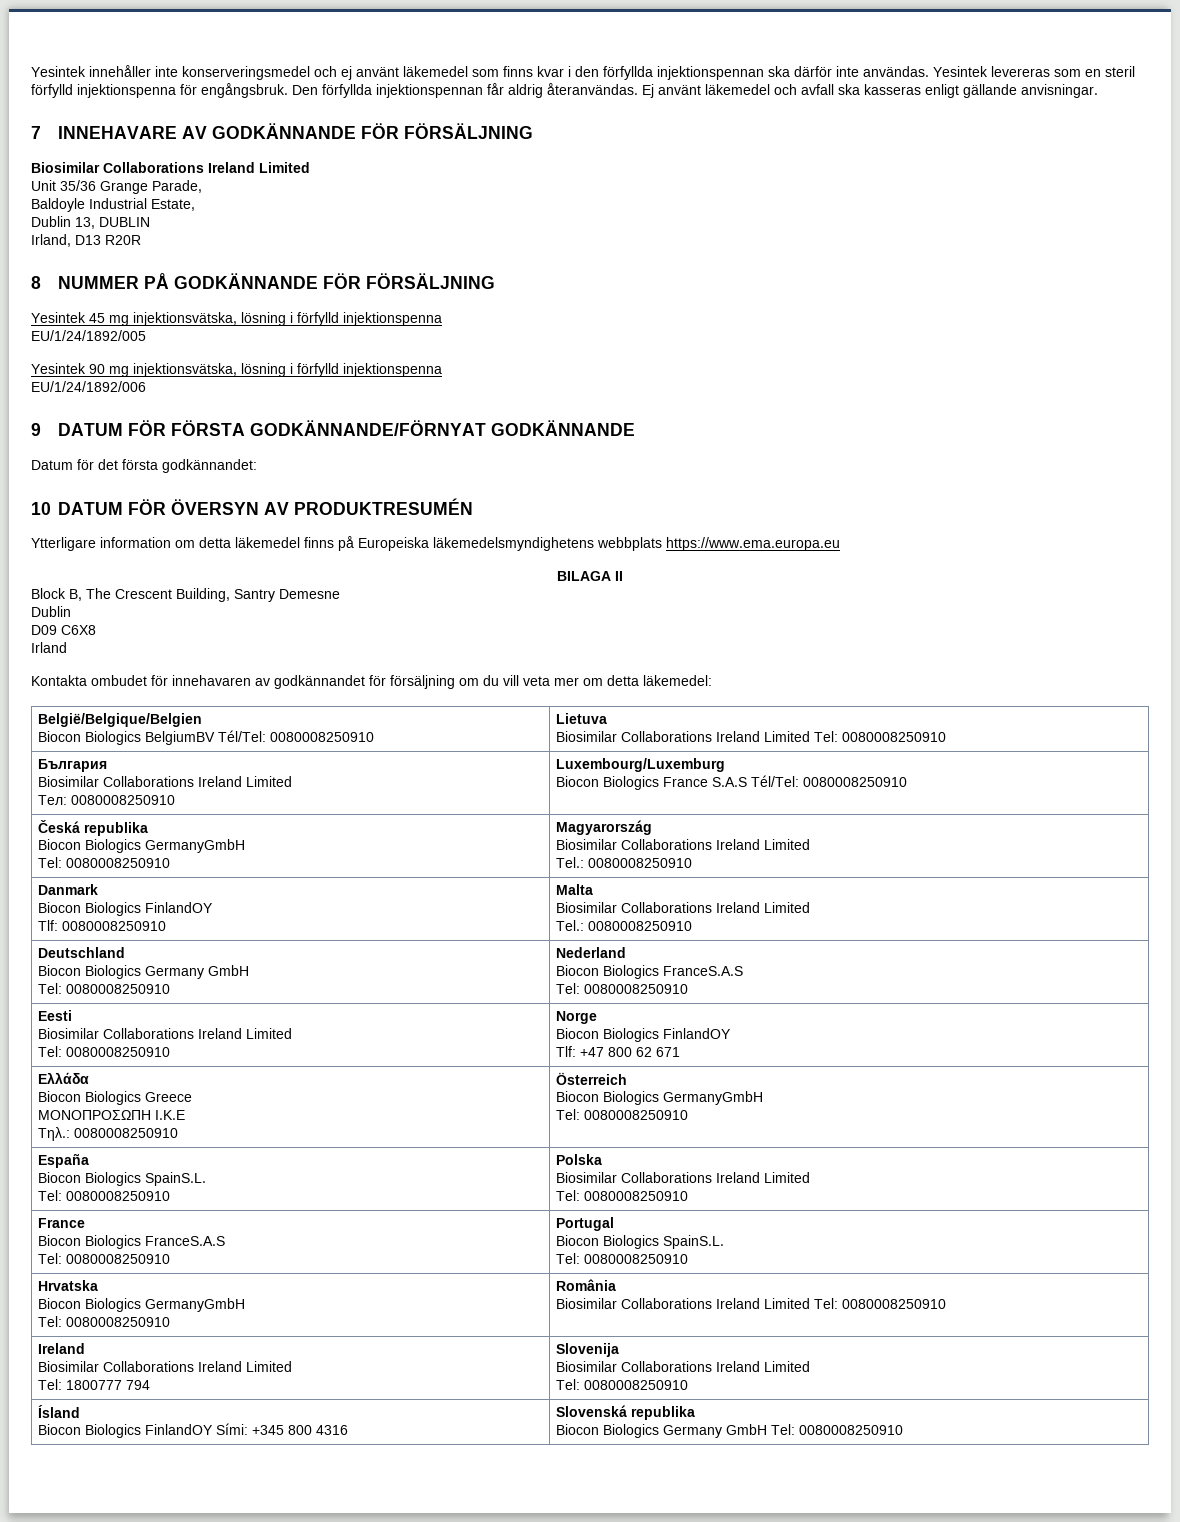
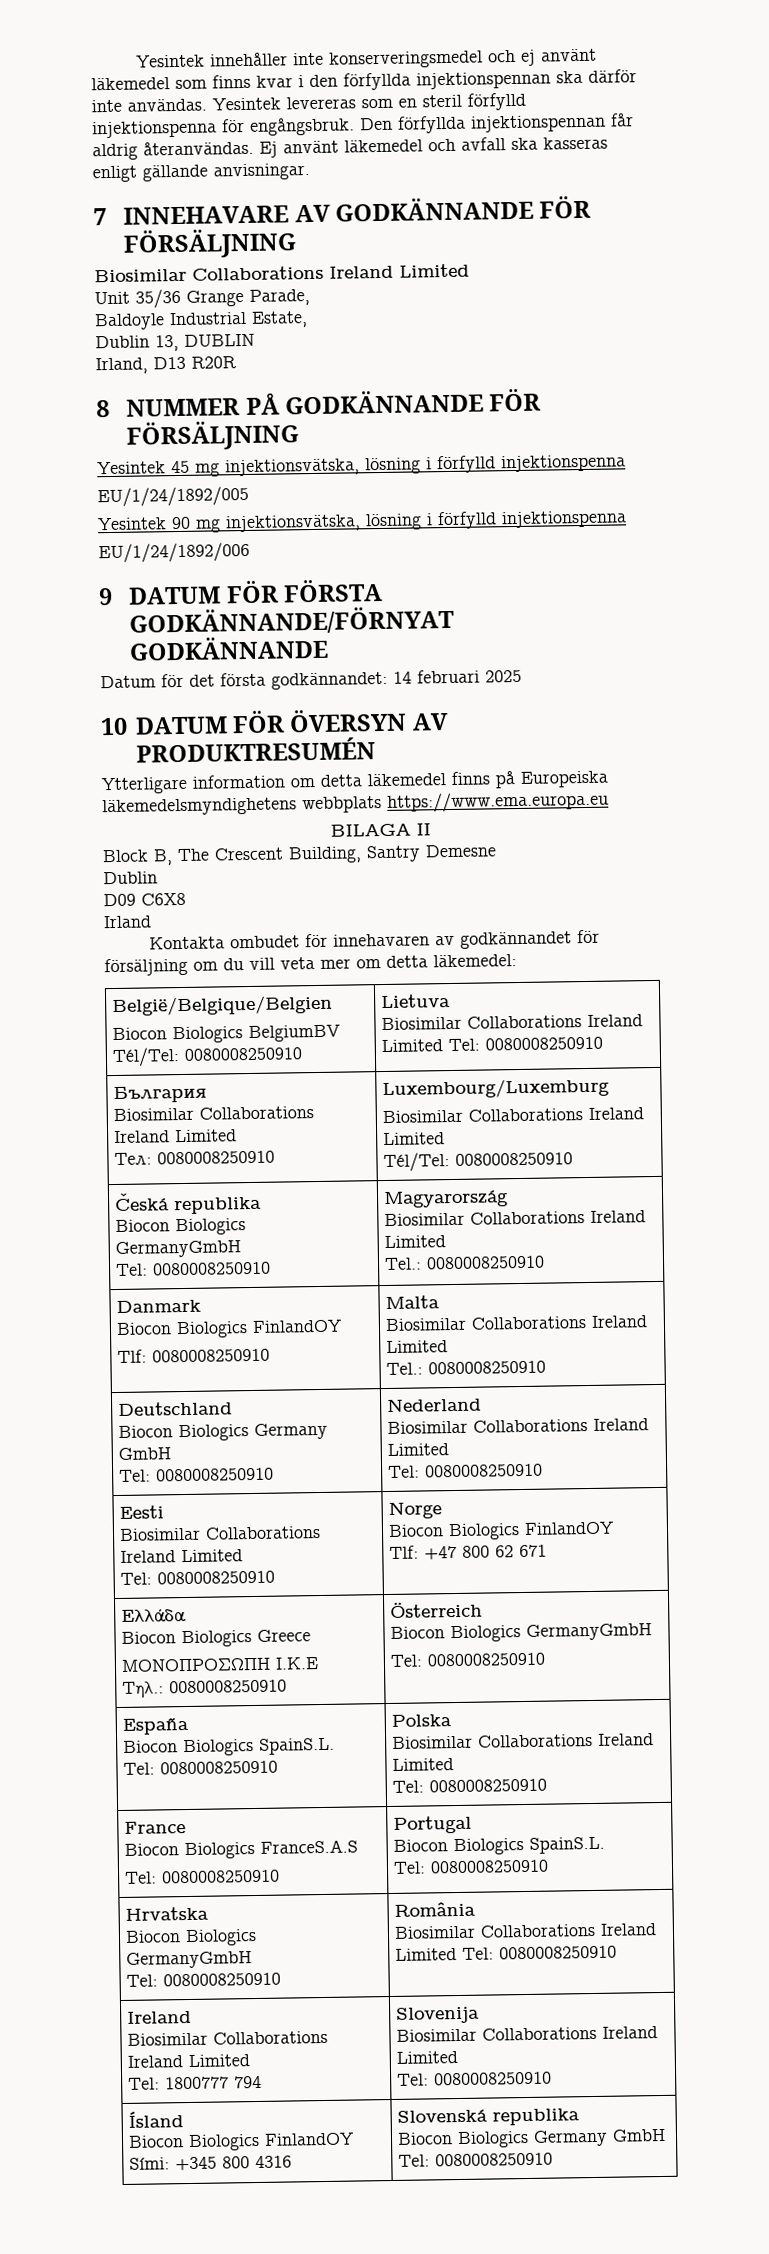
(257, 466) none -> [393,669,522,684] 14 februari 2025
[556,776,748,790] Biocon Biologics France S.A.S -> [382,1107,645,1124] [383,1132,446,1146] Biosimilar Collaborations Ireland Limited //
[556,965,744,979] Biocon Biologics FranceS.A.S -> [387,1418,650,1434] [387,1443,450,1456] Biosimilar Collaborations Ireland Limited

